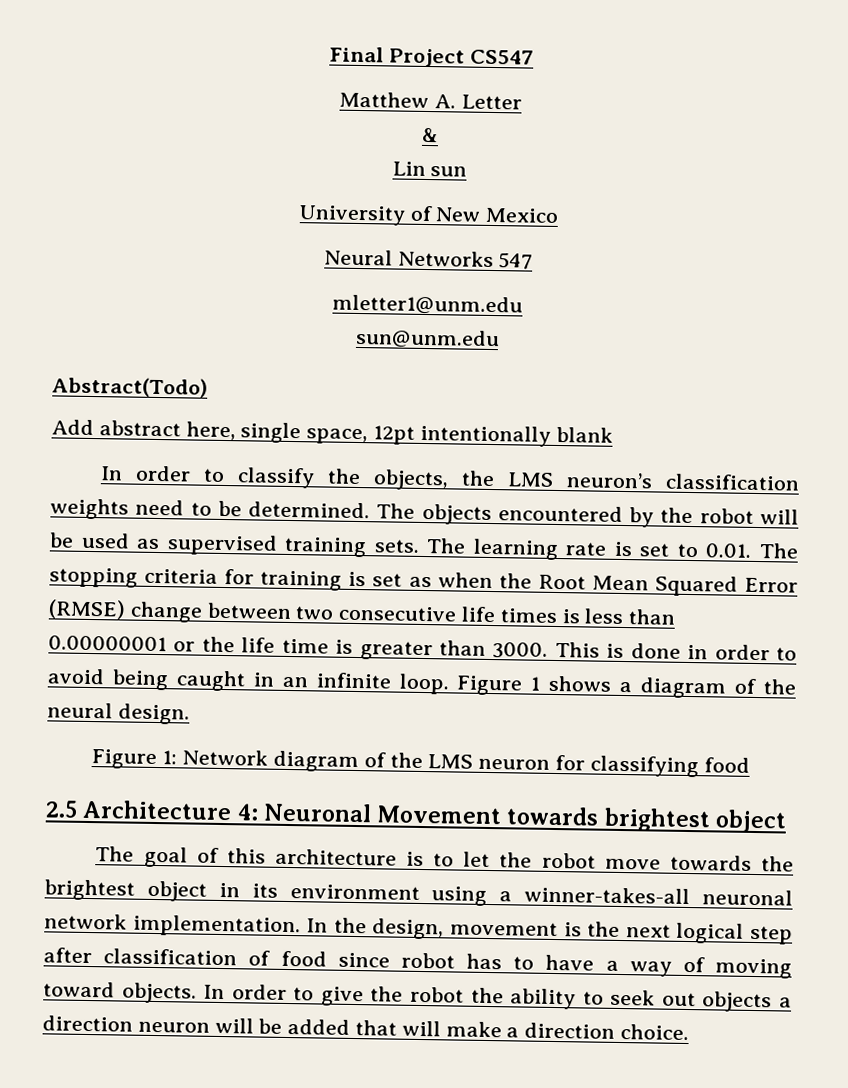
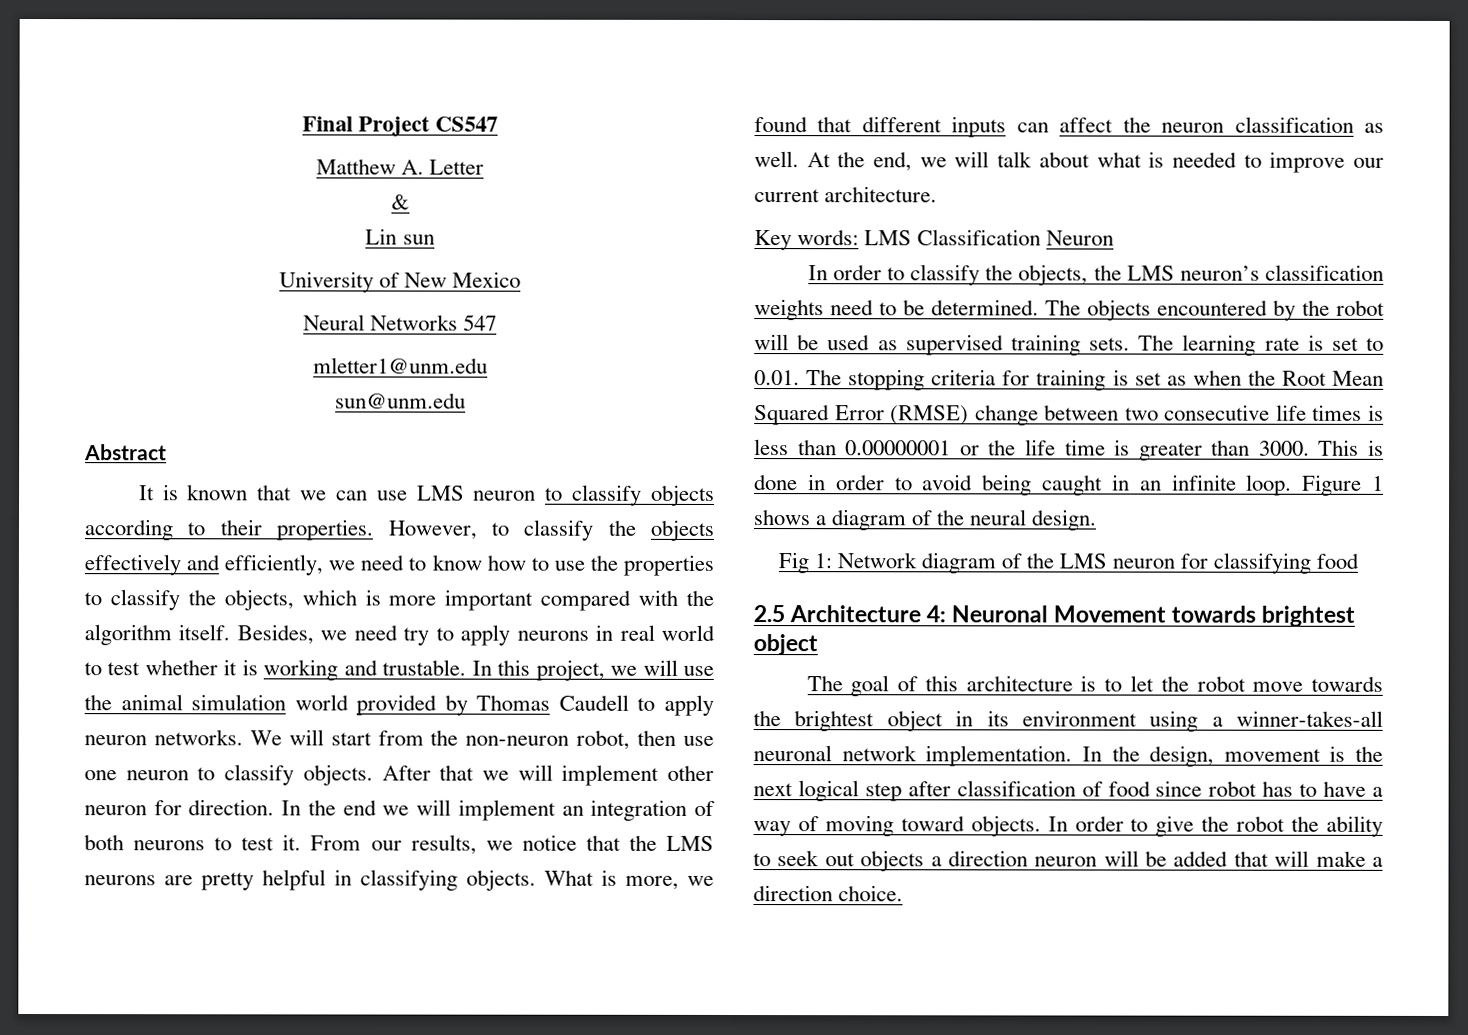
[52,376,208,398] [51,419,613,447] Abstract(Todo) // Add abstract here, single space, 12pt intentionally blank -> [84,444,167,461] [138,484,715,506] [84,519,714,541] [84,554,714,576] [84,589,714,611] [84,624,715,646] [84,659,714,681] [84,694,714,716] [84,729,714,750] [84,764,714,786] [84,799,716,821] [84,834,714,855] [84,869,714,891] [754,116,1384,138] [754,151,1384,173] [754,186,938,203] [754,229,1115,251] Abstract // It is known that we can use LMS neuron to classify objects according to their properties. However, to classify the objects effectively and efficiently, we need to know how to use the properties to classify the objects, which is more important compared with the algorithm itself. Besides, we need try to apply neurons in real world to test whether it is working and trustable. In this project, we will use the animal simulation world provided by Thomas Caudell to apply neuron networks. We will start from the non-neuron robot, then use one neuron to classify objects. After that we will implement other neuron for direction. In the end we will implement an integration of both neurons to test it. From our results, we notice that the LMS neurons are pretty helpful in classifying objects. What is more, we found that different inputs can affect the neuron classification as well. At the end, we will talk about what is needed to improve our current architecture. // Key words: LMS Classification Neuron
[91,749,158,770] Figure -> [777,552,809,574] Fig

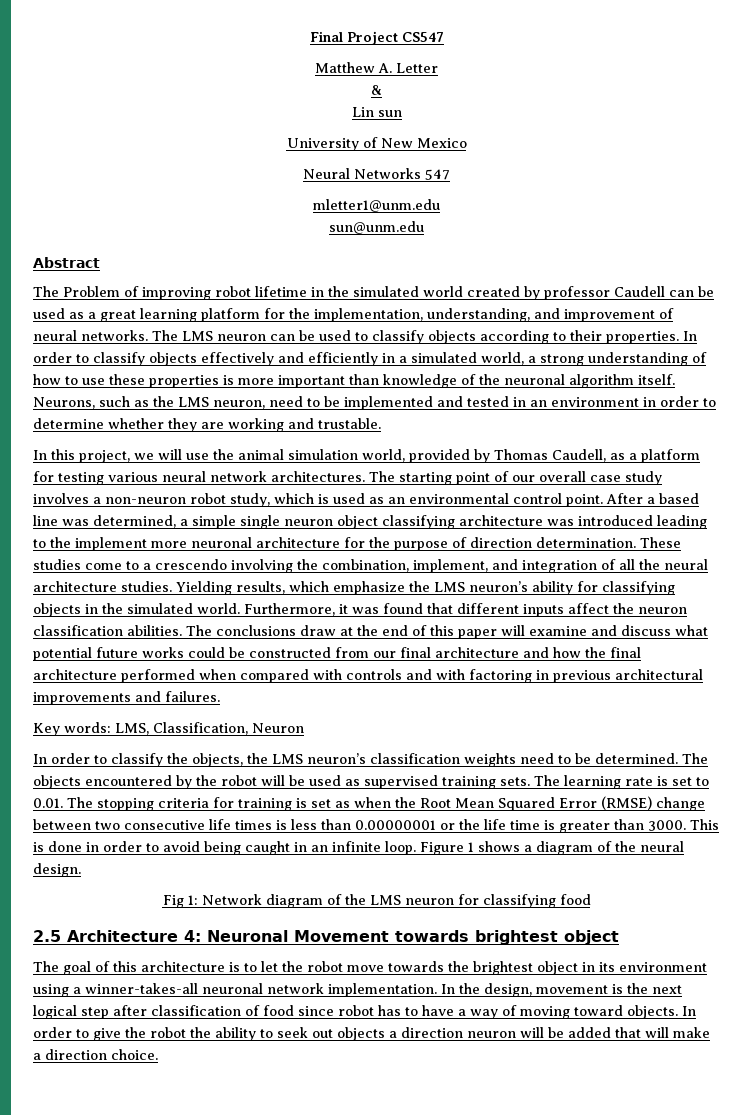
[138,484,537,501] It is known that we can use LMS neuron -> [33,286,714,300] [33,308,674,322] [33,330,351,341] The Problem of improving robot lifetime in the simulated world created by professor Caudell can be used as a great learning platform for the implementation, understanding, and improvement of neural networks. The LMS neuron can be used
[387,519,636,541] However, to classify the -> [683,331,697,341] [33,352,145,366] In order to classify
[224,554,714,576] [84,589,714,611] [84,624,715,646] [84,659,258,676] efficiently, we need to know how to use the properties to classify the objects, which is more important compared with the algorithm itself. Besides, we need try to apply neurons in real world to test whether it is -> [308,352,707,366] [33,374,675,388] [33,396,716,410] [33,418,224,432] efficiently in a simulated world, a strong understanding of how to use these properties is more important than knowledge of the neuronal algorithm itself. Neurons, such as the LMS neuron, need to be implemented and tested in an environment in order to determine whether they are
(467, 667) none -> (381, 423) //
[294,694,349,711] world -> [362,449,405,462] world,
[558,694,714,716] [84,729,714,750] [84,764,714,786] [84,799,716,821] [84,834,714,855] [84,869,714,891] Caudell to apply neuron networks. We will start from the non-neuron robot, then use one neuron to classify objects. After that we will implement other neuron for direction. In the end we will implement an integration of both neurons to test it. From our results, we notice that the LMS neurons are pretty helpful in classifying objects. What is more, we -> [552,449,700,463] [33,471,662,485] [33,493,699,507] [33,515,707,529] [33,537,681,551] [33,559,708,573] [33,581,675,595] [33,603,379,617] Caudell, as a platform for testing various neural network architectures. The starting point of our overall case study involves a non-neuron robot study, which is used as an environmental control point. After a based line was determined, a simple single neuron object classifying architecture was introduced leading to the implement more neuronal architecture for the purpose of direction determination. These studies come to a crescendo involving the combination, implement, and integration of all the neural architecture studies. Yielding results, which emphasize the LMS neuron’s ability for classifying objects in the simulated world. Furthermore, it was
[1016,122,1049,133] can -> (564, 610) none
[1364,122,1384,133] [754,151,1384,173] [754,186,938,203] as well. At the end, we will talk about what is needed to improve our current architecture. -> [127,625,708,639] [33,647,641,661] [33,669,703,683] [33,691,220,705] abilities. The conclusions draw at the end of this paper will examine and discuss what potential future works could be constructed from our final architecture and how the final architecture performed when compared with controls and with factoring in previous architectural improvements and failures.
[864,229,1042,246] LMS Classification -> [115,722,248,735] LMS, Classification,

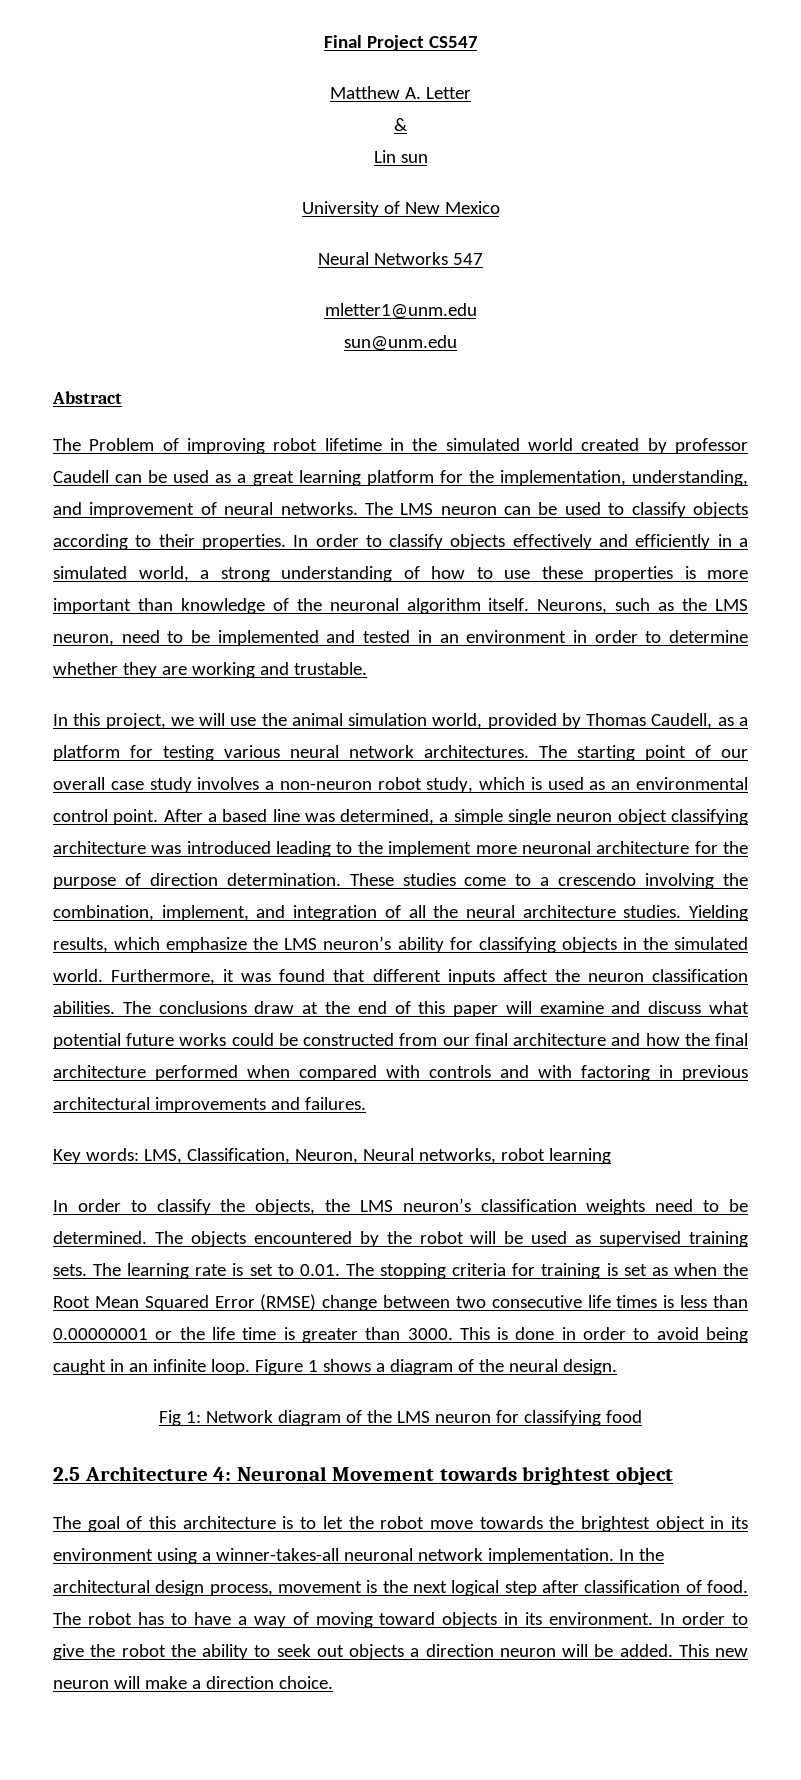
[252,723,304,733] Neuron -> [294,1148,611,1164] Neuron, Neural networks, robot learning
[484,983,532,997] design, -> [53,1580,273,1596] architectural design process,
[263,1005,334,1016] food since -> [706,1580,748,1593] [53,1612,81,1625] food. The
[627,1005,678,1019] objects. -> [442,1612,654,1628] objects in its environment.
[568,1027,641,1038] added that -> [619,1644,748,1657] [53,1680,109,1689] added. This new neuron

